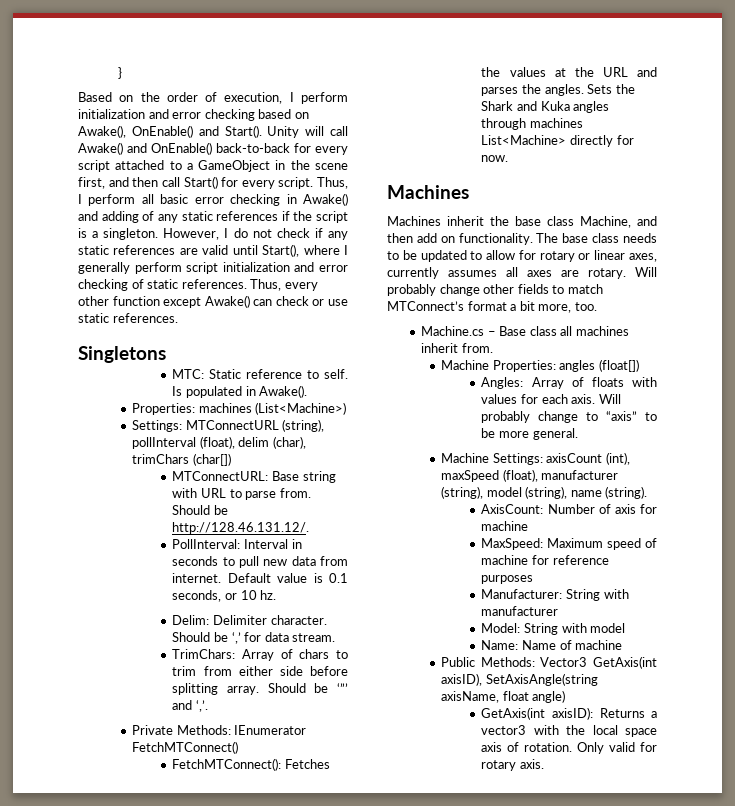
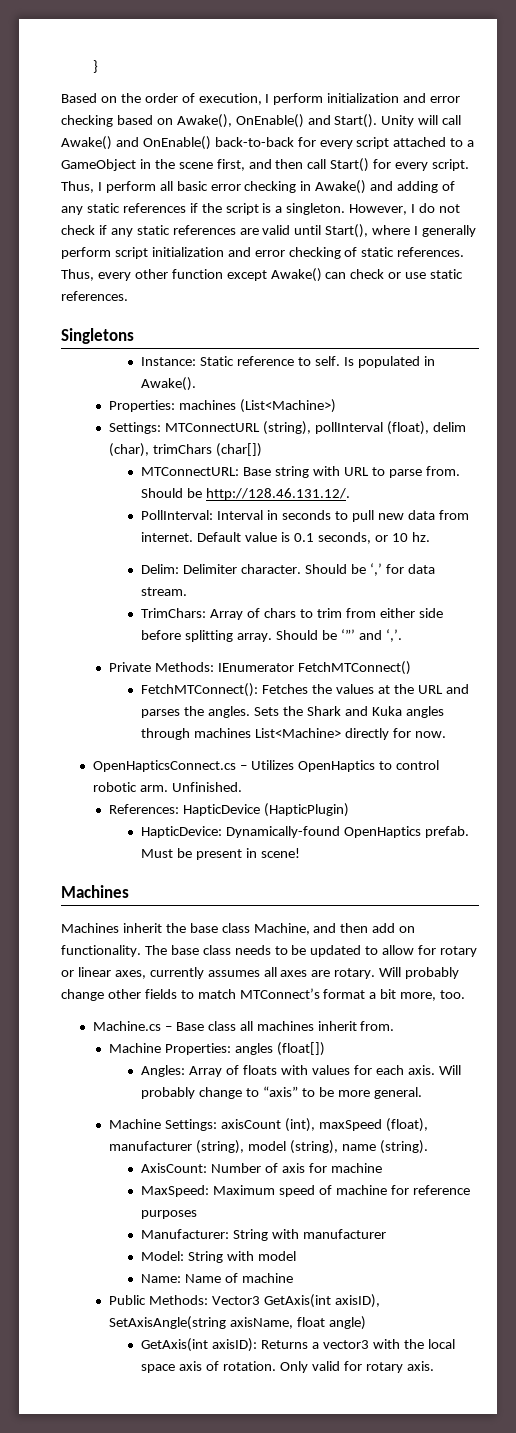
[172,369,205,379] MTC: -> [141,357,197,366] Instance:
(509, 158) none -> [93,760,439,772] [93,782,242,792] [109,803,349,817] [141,826,470,838] [141,848,301,860] // OpenHapticsConnect.cs – Utilizes OpenHaptics to control robotic arm. Unfinished. // References: HapticDevice (HapticPlugin) // HapticDevice: Dynamically-found OpenHaptics prefab. Must be present in scene!

